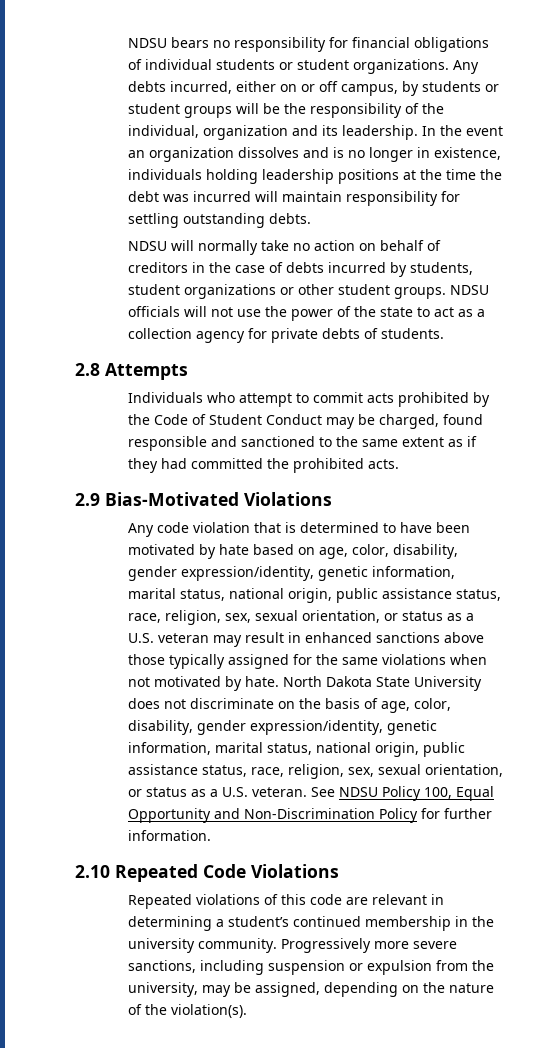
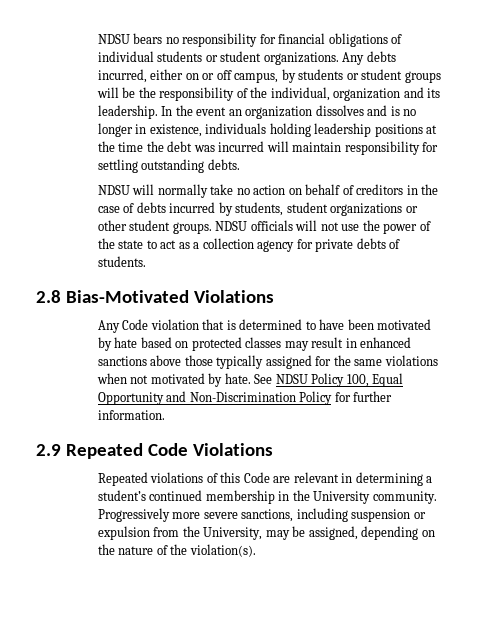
[105,363,188,380] [127,392,490,407] [127,414,483,429] [127,436,477,451] [127,458,399,473] [75,493,100,506] Attempts // Individuals who attempt to commit acts prohibited by the Code of Student Conduct may be charged, found responsible and sanctioned to the same extent as if they had committed the prohibited acts. // 2.9 -> (61, 296) none
[156,522,189,533] code -> [122,319,149,330] Code
[318,544,458,559] [127,566,455,581] [127,588,501,603] [127,610,474,625] [127,633,209,643] age, color, disability, gender expression/identity, genetic information, marital status, national origin, public assistance status, race, religion, sex, sexual orientation, or status as a U.S. veteran -> [191,337,282,351] protected classes
[282,676,482,691] [127,698,451,713] [127,720,437,735] [127,742,465,757] [127,764,503,779] [127,787,307,797] North Dakota State University does not discriminate on the basis of age, color, disability, gender expression/identity, genetic information, marital status, national origin, public assistance status, race, religion, sex, sexual orientation, or status as a U.S. veteran. -> (251, 378) none
[75,865,110,878] 2.10 -> [36,444,61,456] 2.9
[309,894,342,905] code -> [243,472,270,483] Code
[127,938,195,953] university -> [313,491,371,504] University
[127,982,198,997] university, -> [203,527,263,540] University,

